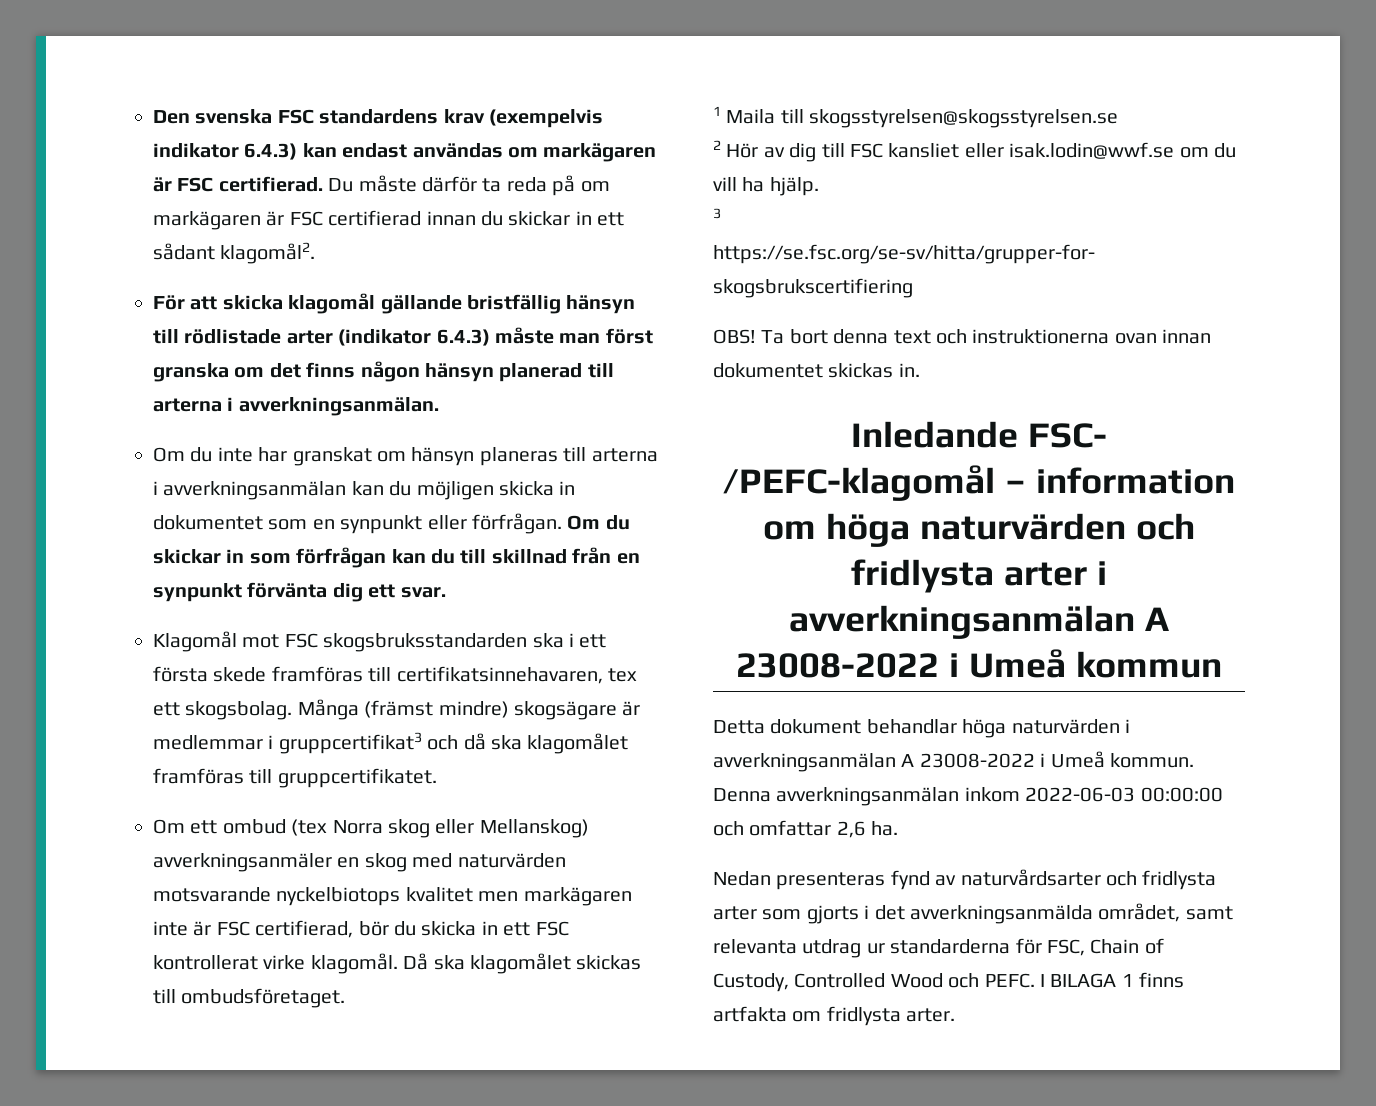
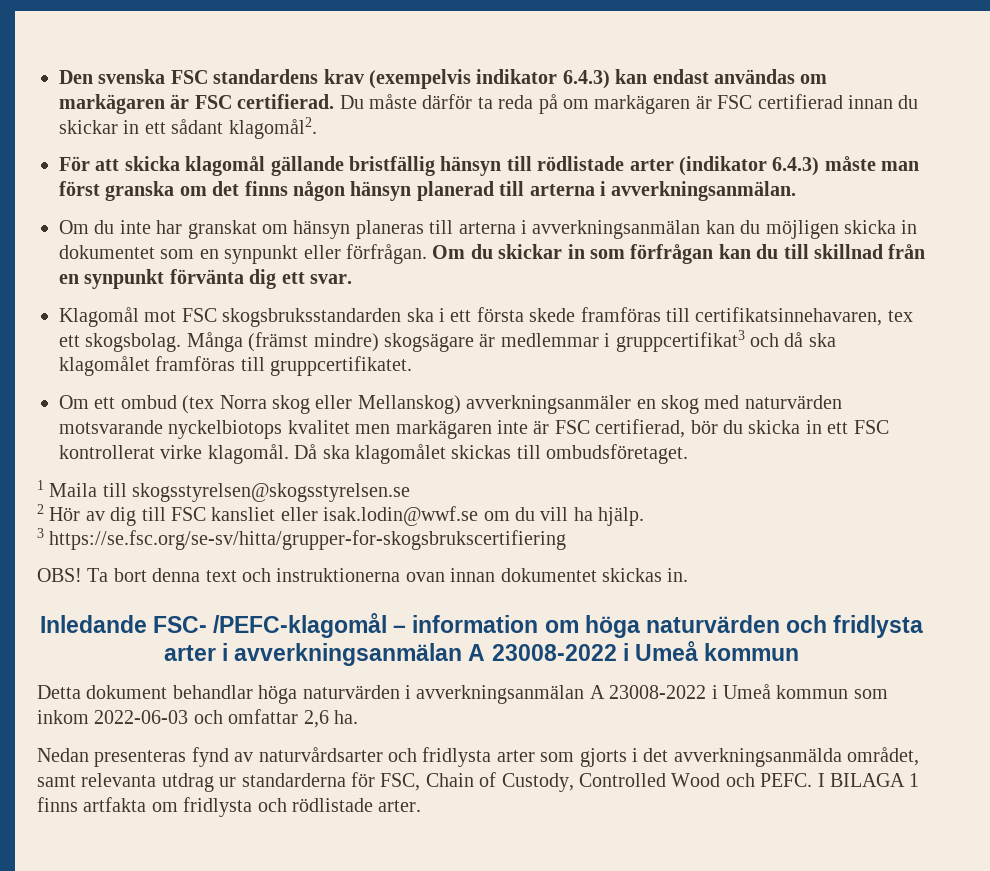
[1110,753,1194,768] [713,787,960,806] kommun. Denna avverkningsanmälan -> [776,685,888,699] kommun som
[1140,787,1223,802] 00:00:00 -> (189, 717) none
(901, 1016) none -> [257,798,373,812] och rödlistade

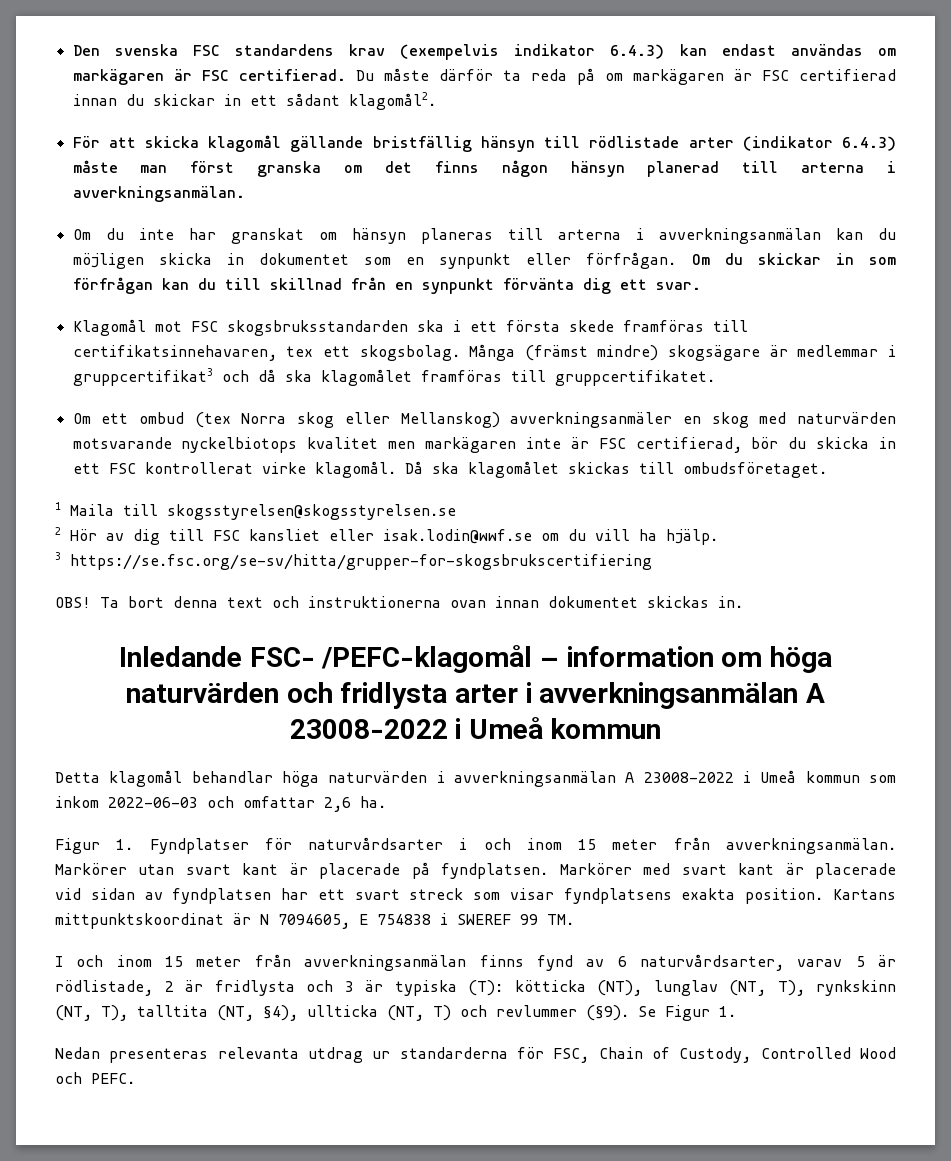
[86,685,168,699] dokument -> [109,770,183,787] klagomål
[37,747,920,767] [37,775,76,787] Nedan presenteras fynd av naturvårdsarter och fridlysta arter som gjorts i det avverkningsanmälda området, samt -> [55,837,896,854] [55,862,896,879] [55,888,896,904] [55,913,574,929] [55,954,897,971] [55,980,896,996] [55,1005,736,1021] [55,1047,209,1063] Figur 1. Fyndplatser för naturvårdsarter i och inom 15 meter från avverkningsanmälan. Markörer utan svart kant är placerade på fyndplatsen. Markörer med svart kant är placerade vid sidan av fyndplatsen har ett svart streck som visar fyndplatsens exakta position. Kartans mittpunktskoordinat är N 7094605, E 754838 i SWEREF 99 TM. // I och inom 15 meter från avverkningsanmälan finns fynd av 6 naturvårdsarter, varav 5 är rödlistade, 2 är fridlysta och 3 är typiska (T): kötticka (NT), lunglav (NT, T), rynkskinn (NT, T), talltita (NT, §4), ullticka (NT, T) och revlummer (§9). Se Figur 1. // Nedan presenteras
[817,773,920,787] [37,797,422,817] I BILAGA 1 finns artfakta om fridlysta och rödlistade arter. -> (135, 1078) none

